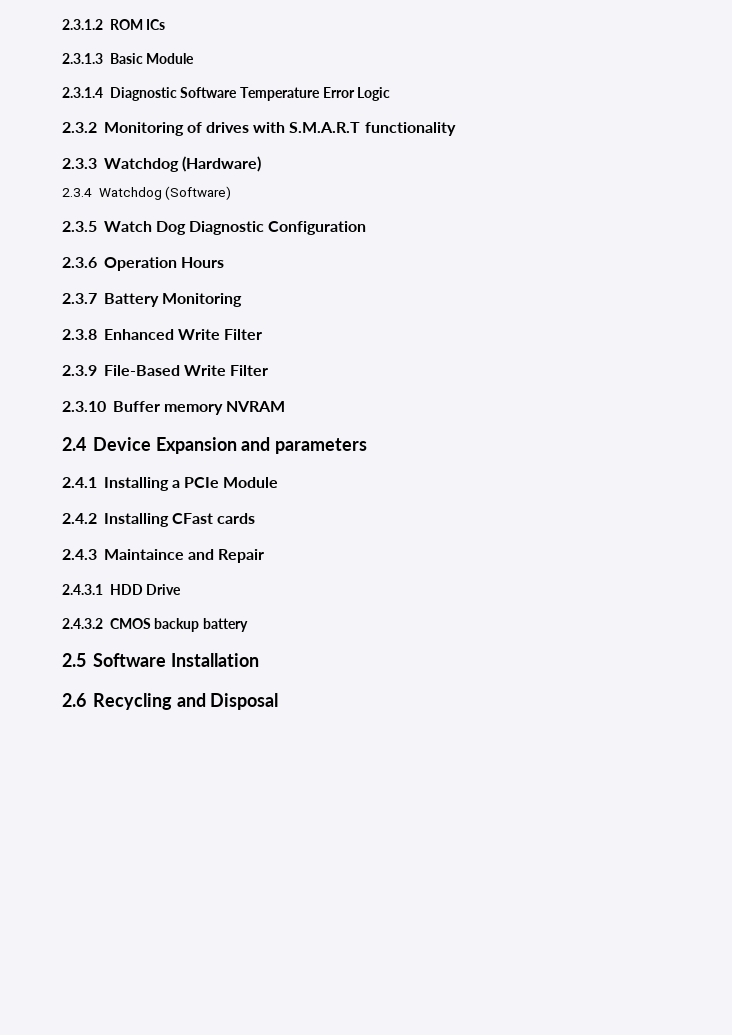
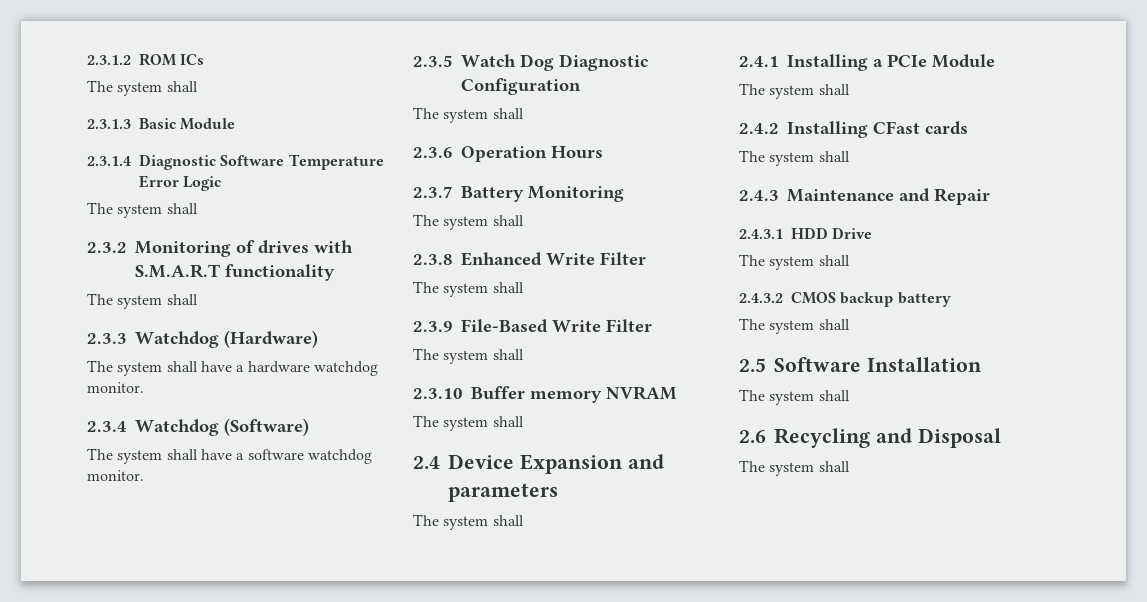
(166, 24) none -> [87,80,198,96] // The system shall
(391, 94) none -> [87,202,198,218] // The system shall
(456, 129) none -> [87,293,198,309] // The system shall
[62,186,232,200] 2.3.4 Watchdog (Software) -> [87,360,378,376] [87,382,144,393] [87,418,309,436] [87,448,372,464] [87,470,144,481] The system shall have a hardware watchdog monitor. // 2.3.4 Watchdog (Software) // The system shall have a software watchdog monitor.
(367, 228) none -> [413,107,524,123] // The system shall
(242, 300) none -> [413,214,524,230] // The system shall
(263, 334) none -> [413,281,524,297] // The system shall
(269, 370) none -> [413,348,524,364] // The system shall
(286, 406) none -> [413,415,524,431] // The system shall
(368, 446) none -> [413,514,524,530] // The system shall
(279, 482) none -> [739,83,850,99] // The system shall
(256, 518) none -> [739,150,850,166] // The system shall
[103,549,184,560] Maintaince -> [787,189,894,202] Maintenance
(182, 589) none -> [739,254,850,270] // The system shall
(249, 625) none -> [739,318,850,334] // The system shall
(259, 660) none -> [739,389,850,405] // The system shall
(279, 701) none -> [739,460,850,476] // The system shall

